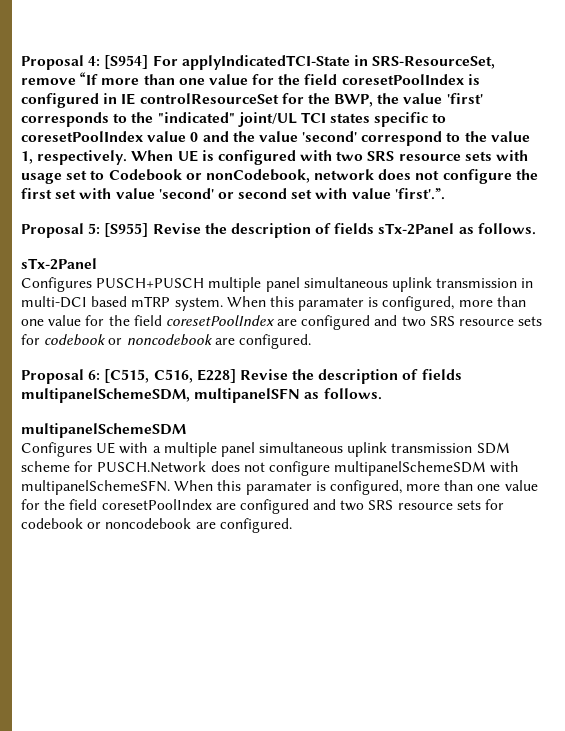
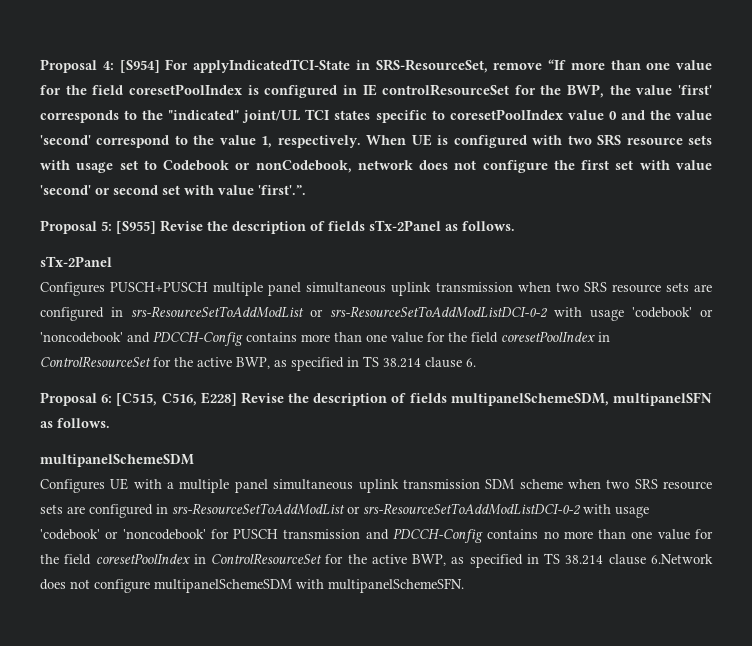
[521,278,534,288] [21,296,526,311] [21,315,543,330] [21,334,311,349] in multi-DCI based mTRP system. When this paramater is configured, more than one value for the field coresetPoolIndex are configured and two SRS resource sets for codebook or noncodebook are configured. -> [517,282,713,293] [40,306,713,321] [40,331,610,346] [40,356,476,371] when two SRS resource sets are configured in srs-ResourceSetToAddModList or srs-ResourceSetToAddModListDCI-0-2 with usage 'codebook' or 'noncodebook' and PDCCH-Config contains more than one value for the field coresetPoolIndex in ControlResourceSet for the active BWP, as specified in TS 38.214 clause 6.
[74,461,520,476] [21,480,538,495] [21,499,505,514] [21,518,292,533] for PUSCH.Network does not configure multipanelSchemeSDM with multipanelSchemeSFN. When this paramater is configured, more than one value for the field coresetPoolIndex are configured and two SRS resource sets for codebook or noncodebook are configured. -> [567,479,712,490] [40,503,649,518] [40,528,714,543] [40,553,713,568] [40,578,464,593] when two SRS resource sets are configured in srs-ResourceSetToAddModList or srs-ResourceSetToAddModListDCI-0-2 with usage 'codebook' or 'noncodebook' for PUSCH transmission and PDCCH-Config contains no more than one value for the field coresetPoolIndex in ControlResourceSet for the active BWP, as specified in TS 38.214 clause 6.Network does not configure multipanelSchemeSDM with multipanelSchemeSFN.

